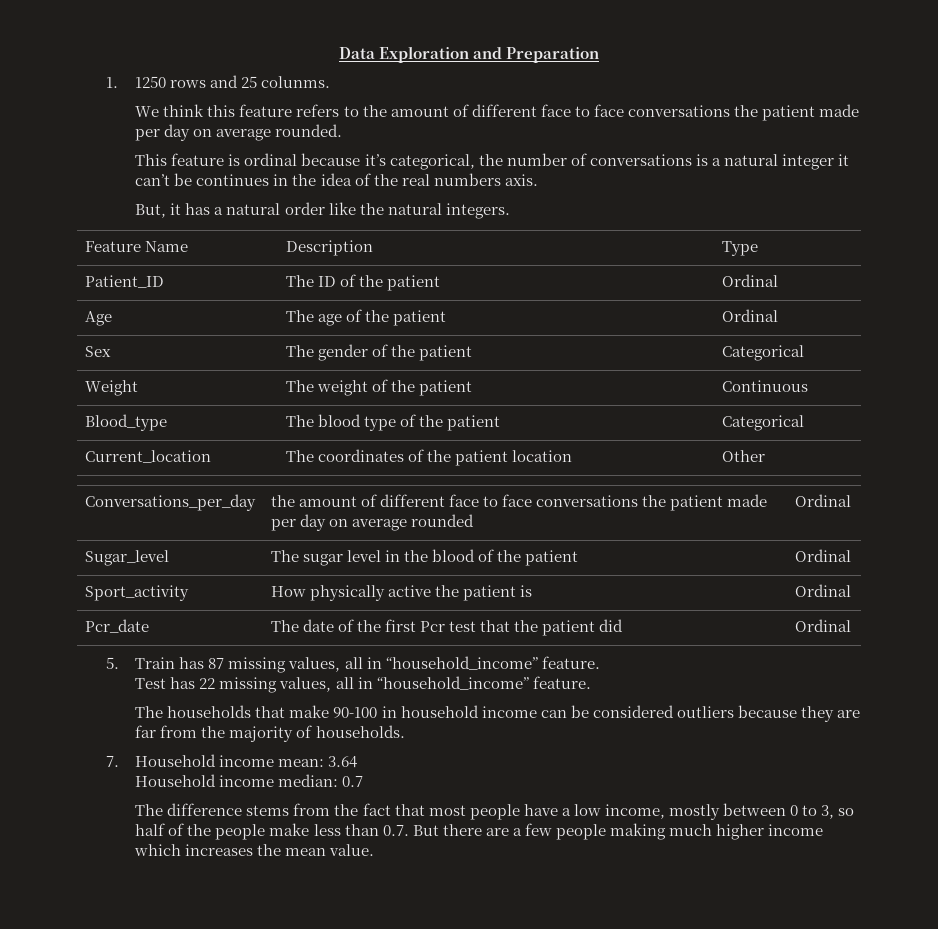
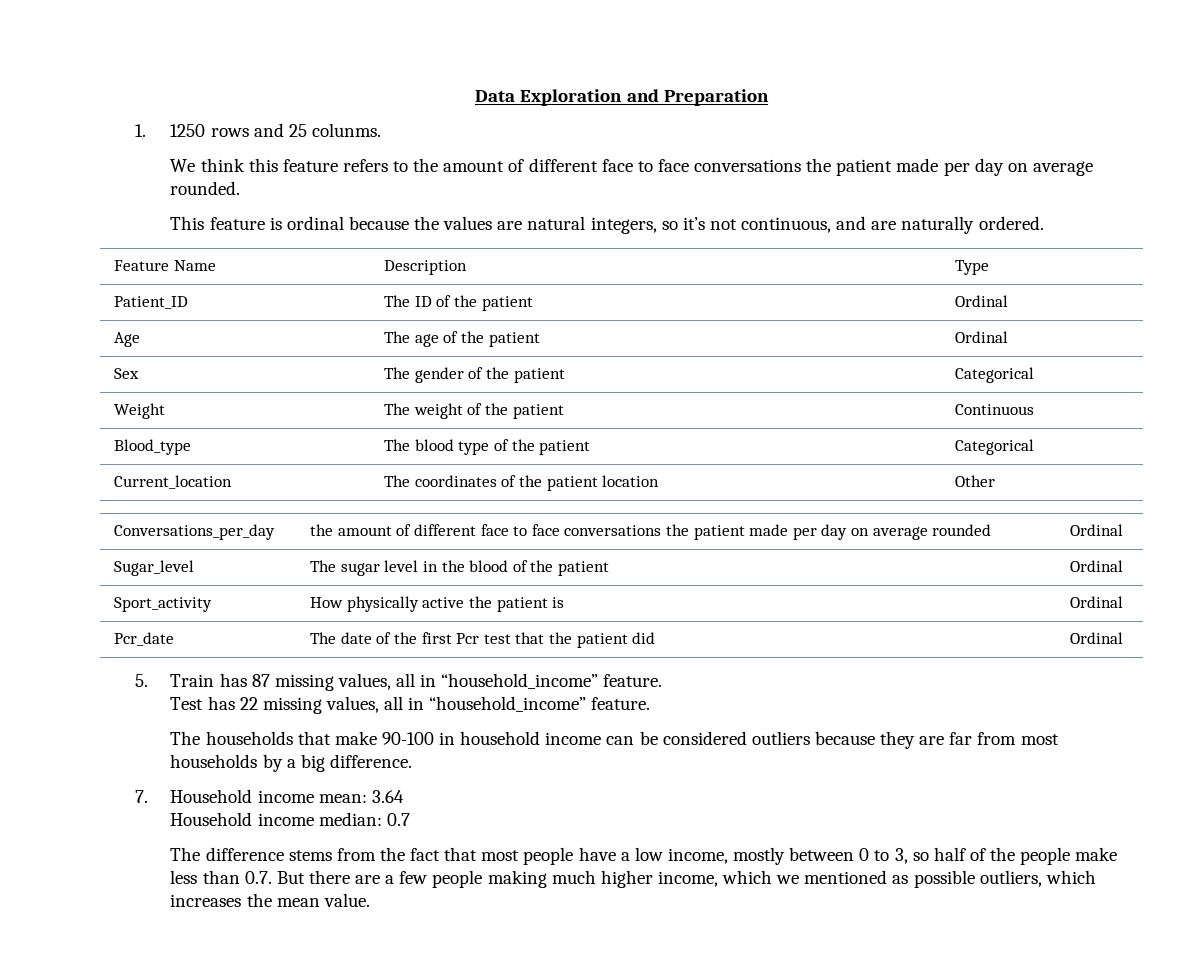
[364,153,850,170] [135,173,538,186] [135,202,510,219] it’s categorical, the number of conversations is a natural integer it can’t be continues in the idea of the real numbers axis. // But, it has a natural order like the natural integers. -> [414,216,1044,234] the values are natural integers, so it’s not continuous, and are naturally ordered.
[201,725,405,742] the majority of households. -> [1020,734,1059,745] [170,754,412,772] most households by a big difference.
[768,824,824,836] income -> [657,870,1042,888] income, which we mentioned as possible outliers,

